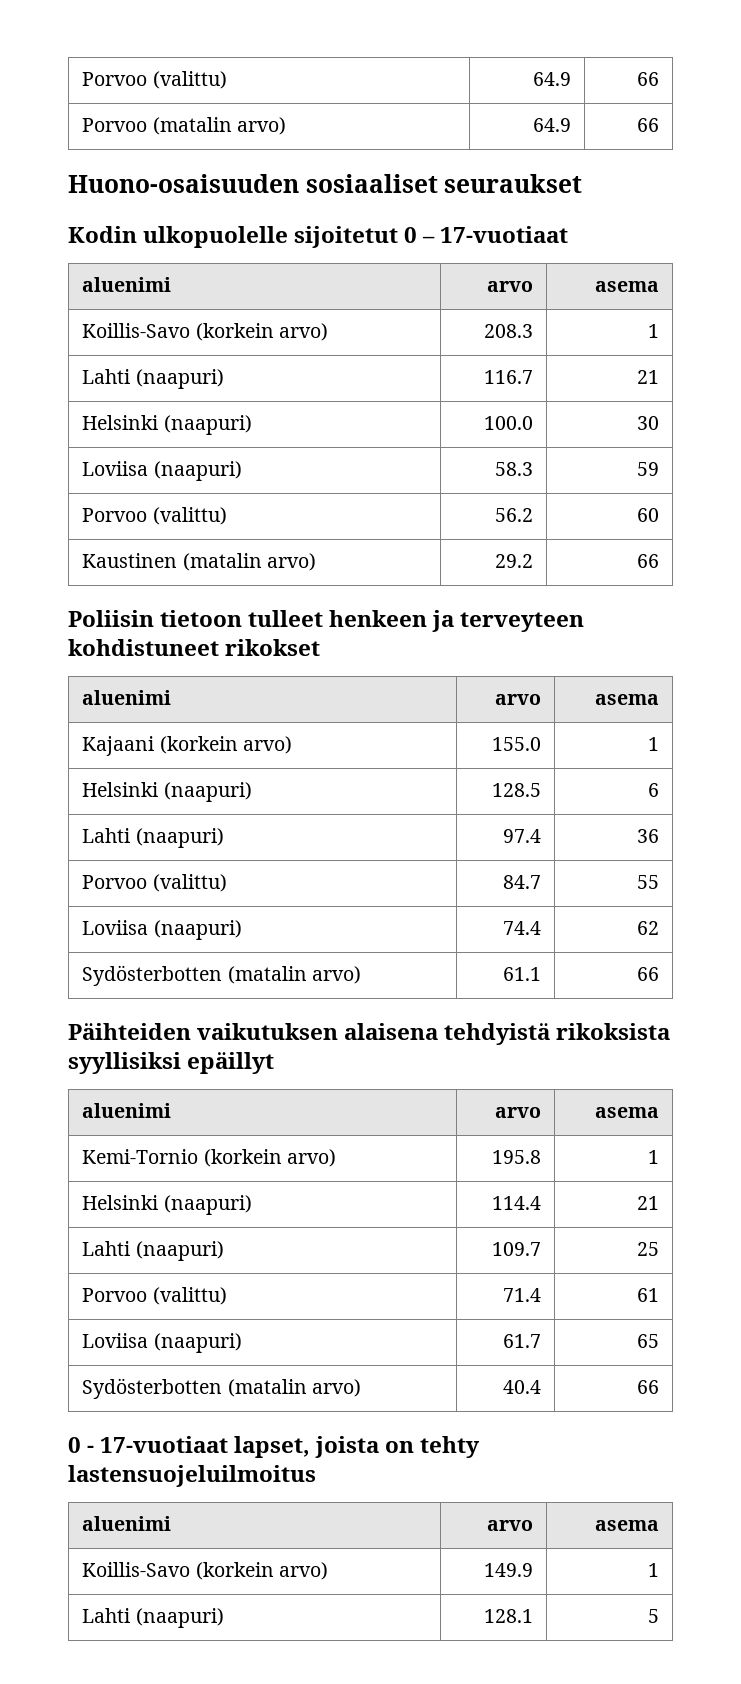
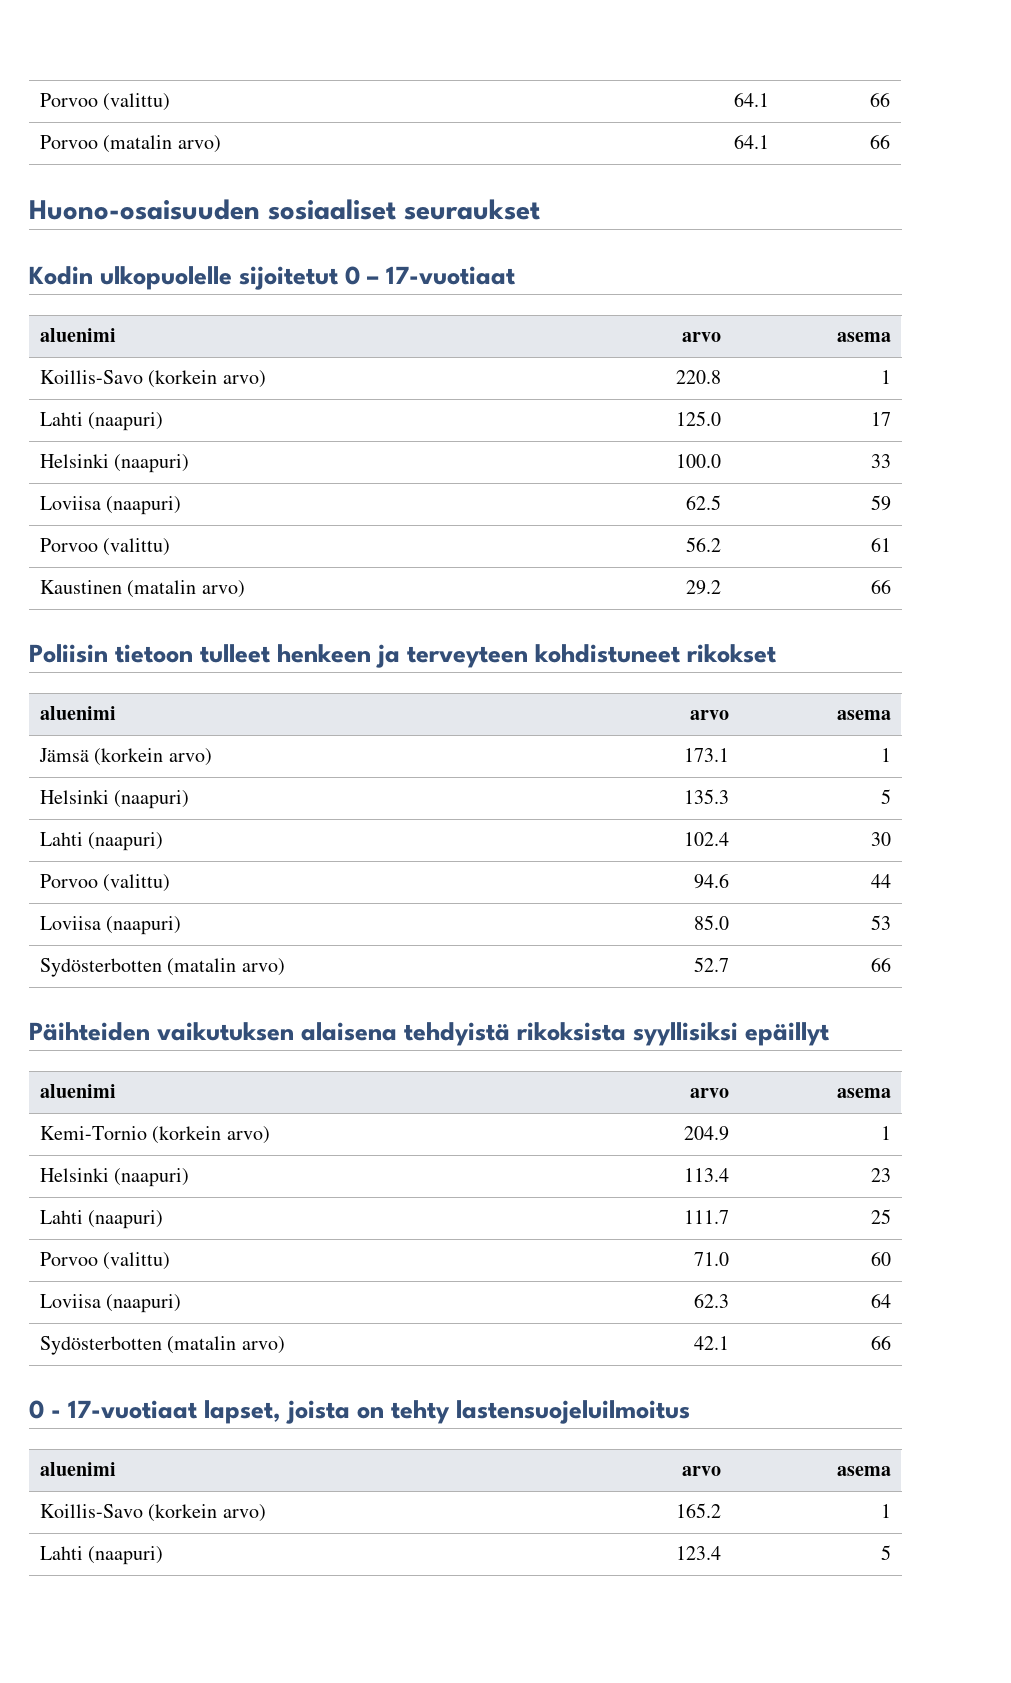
[82,71,227,89] [532,72,571,86] Porvoo (valittu) | 64.9 -> [39,93,171,111] [734,92,770,107] Porvoo (valittu) | 64.1
[532,118,571,132] 64.9 -> [734,134,770,149] 64.1
[483,324,533,338] [647,324,659,338] [82,369,224,389] [483,370,533,384] [636,370,659,384] 208.3 | 1 // Lahti (naapuri) | 116.7 | 21 -> [676,370,722,384] [881,370,892,384] [39,412,164,431] [676,411,722,426] [871,412,892,426] 220.8 | 1 // Lahti (naapuri) | 125.0 | 17
[636,416,659,430] [82,461,242,481] [494,462,533,476] 30 // Loviisa (naapuri) | 58.3 -> [871,454,892,468] [39,496,182,515] [686,495,722,510] 33 // Loviisa (naapuri) | 62.5
[636,508,659,522] 60 -> [871,537,892,552] 61
[82,736,292,756] [491,737,541,751] [647,737,659,751] [82,782,252,802] [491,783,541,797] [647,783,659,797] [82,828,224,848] [502,829,541,843] [636,829,659,843] [82,874,227,892] [502,875,541,889] [636,875,659,889] [82,920,242,940] [502,921,541,935] [636,921,659,935] [82,965,361,986] [502,967,541,981] Kajaani (korkein arvo) | 155.0 | 1 // Helsinki (naapuri) | 128.5 | 6 // Lahti (naapuri) | 97.4 | 36 // Porvoo (valittu) | 84.7 | 55 // Loviisa (naapuri) | 74.4 | 62 // Sydösterbotten (matalin arvo) | 61.1 -> [38,748,212,766] [684,748,730,762] [881,748,892,762] [39,790,190,809] [684,789,730,804] [881,789,892,804] [39,832,164,851] [684,832,730,846] [871,832,892,846] [39,874,171,892] [694,873,730,889] [871,874,892,888] [39,916,182,935] [694,915,730,930] [871,915,892,930] [39,958,285,977] [694,957,730,972] Jämsä (korkein arvo) | 173.1 | 1 // Helsinki (naapuri) | 135.3 | 5 // Lahti (naapuri) | 102.4 | 30 // Porvoo (valittu) | 94.6 | 44 // Loviisa (naapuri) | 85.0 | 53 // Sydösterbotten (matalin arvo) | 52.7
[491,1150,541,1164] [647,1150,659,1164] [82,1195,252,1215] [491,1196,541,1210] [636,1196,659,1210] [82,1241,224,1261] [491,1242,541,1256] 195.8 | 1 // Helsinki (naapuri) | 114.4 | 21 // Lahti (naapuri) | 109.7 -> [684,1126,730,1141] [881,1126,892,1140] [39,1168,190,1187] [684,1168,730,1182] [871,1168,892,1182] [39,1210,164,1229] [684,1210,730,1224] 204.9 | 1 // Helsinki (naapuri) | 113.4 | 23 // Lahti (naapuri) | 111.7
[502,1288,541,1302] [636,1288,659,1302] [82,1333,242,1353] [502,1334,541,1348] [636,1334,659,1348] [82,1378,361,1399] [502,1380,541,1394] 71.4 | 61 // Loviisa (naapuri) | 61.7 | 65 // Sydösterbotten (matalin arvo) | 40.4 -> [694,1252,730,1266] [871,1251,892,1266] [39,1294,182,1313] [694,1293,730,1308] [871,1293,892,1308] [39,1336,285,1355] [694,1336,730,1350] 71.0 | 60 // Loviisa (naapuri) | 62.3 | 64 // Sydösterbotten (matalin arvo) | 42.1
[483,1563,533,1577] [647,1563,659,1577] [82,1608,224,1628] [483,1609,533,1623] 149.9 | 1 // Lahti (naapuri) | 128.1 -> [676,1503,722,1518] [881,1504,892,1518] [39,1546,164,1565] [676,1546,722,1560] 165.2 | 1 // Lahti (naapuri) | 123.4

